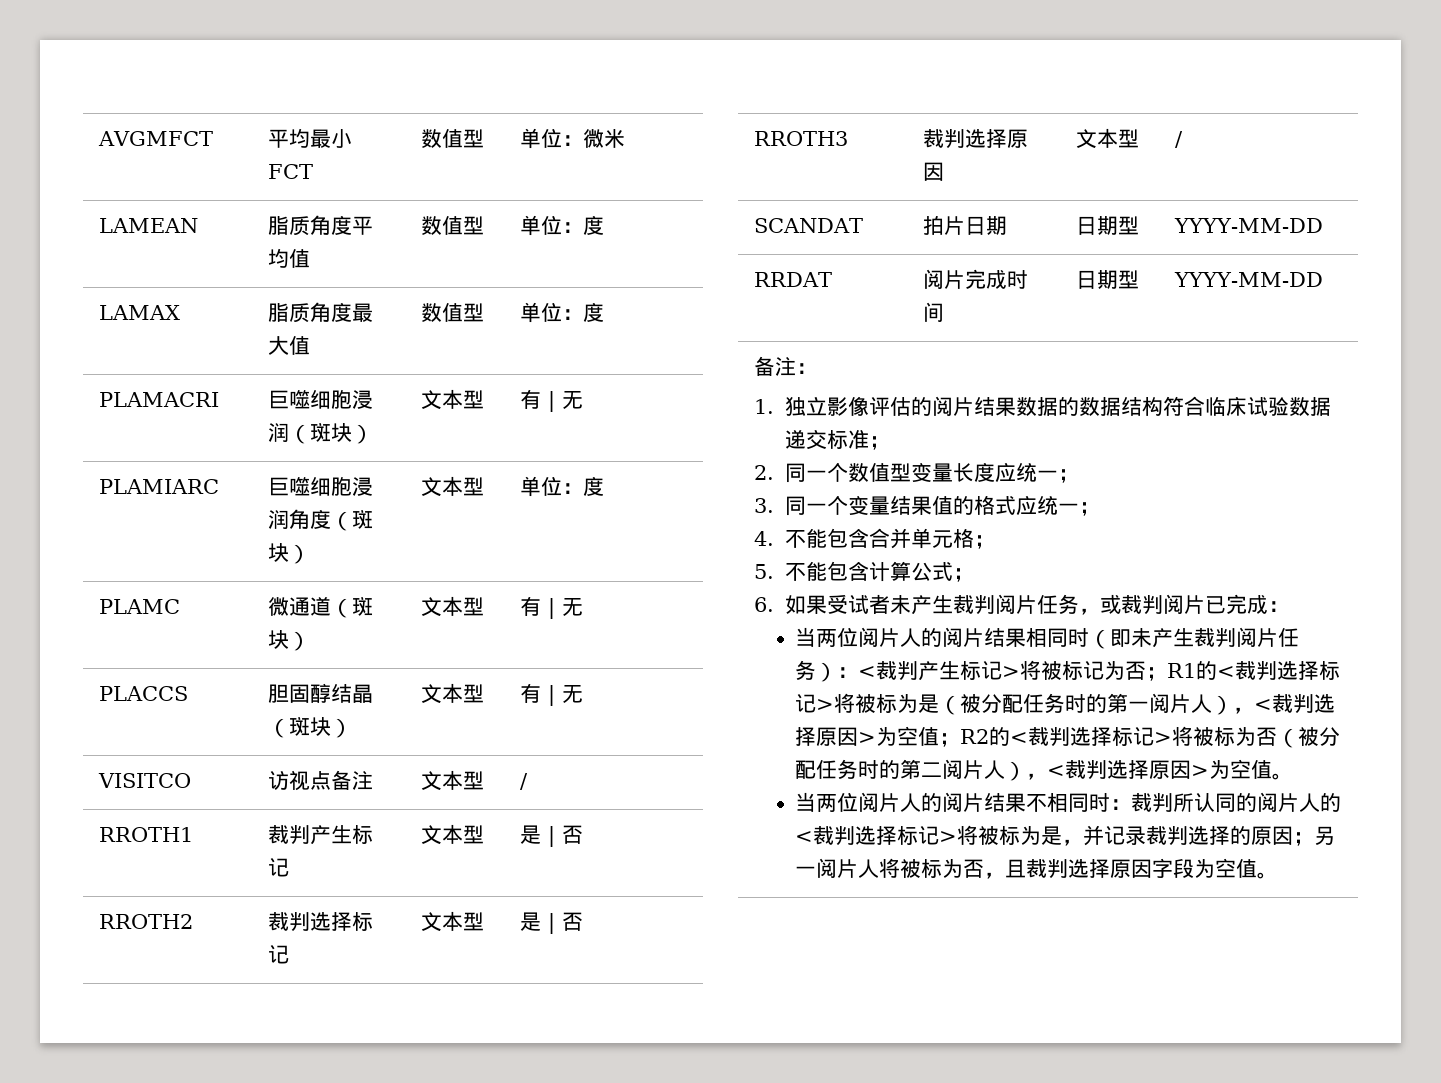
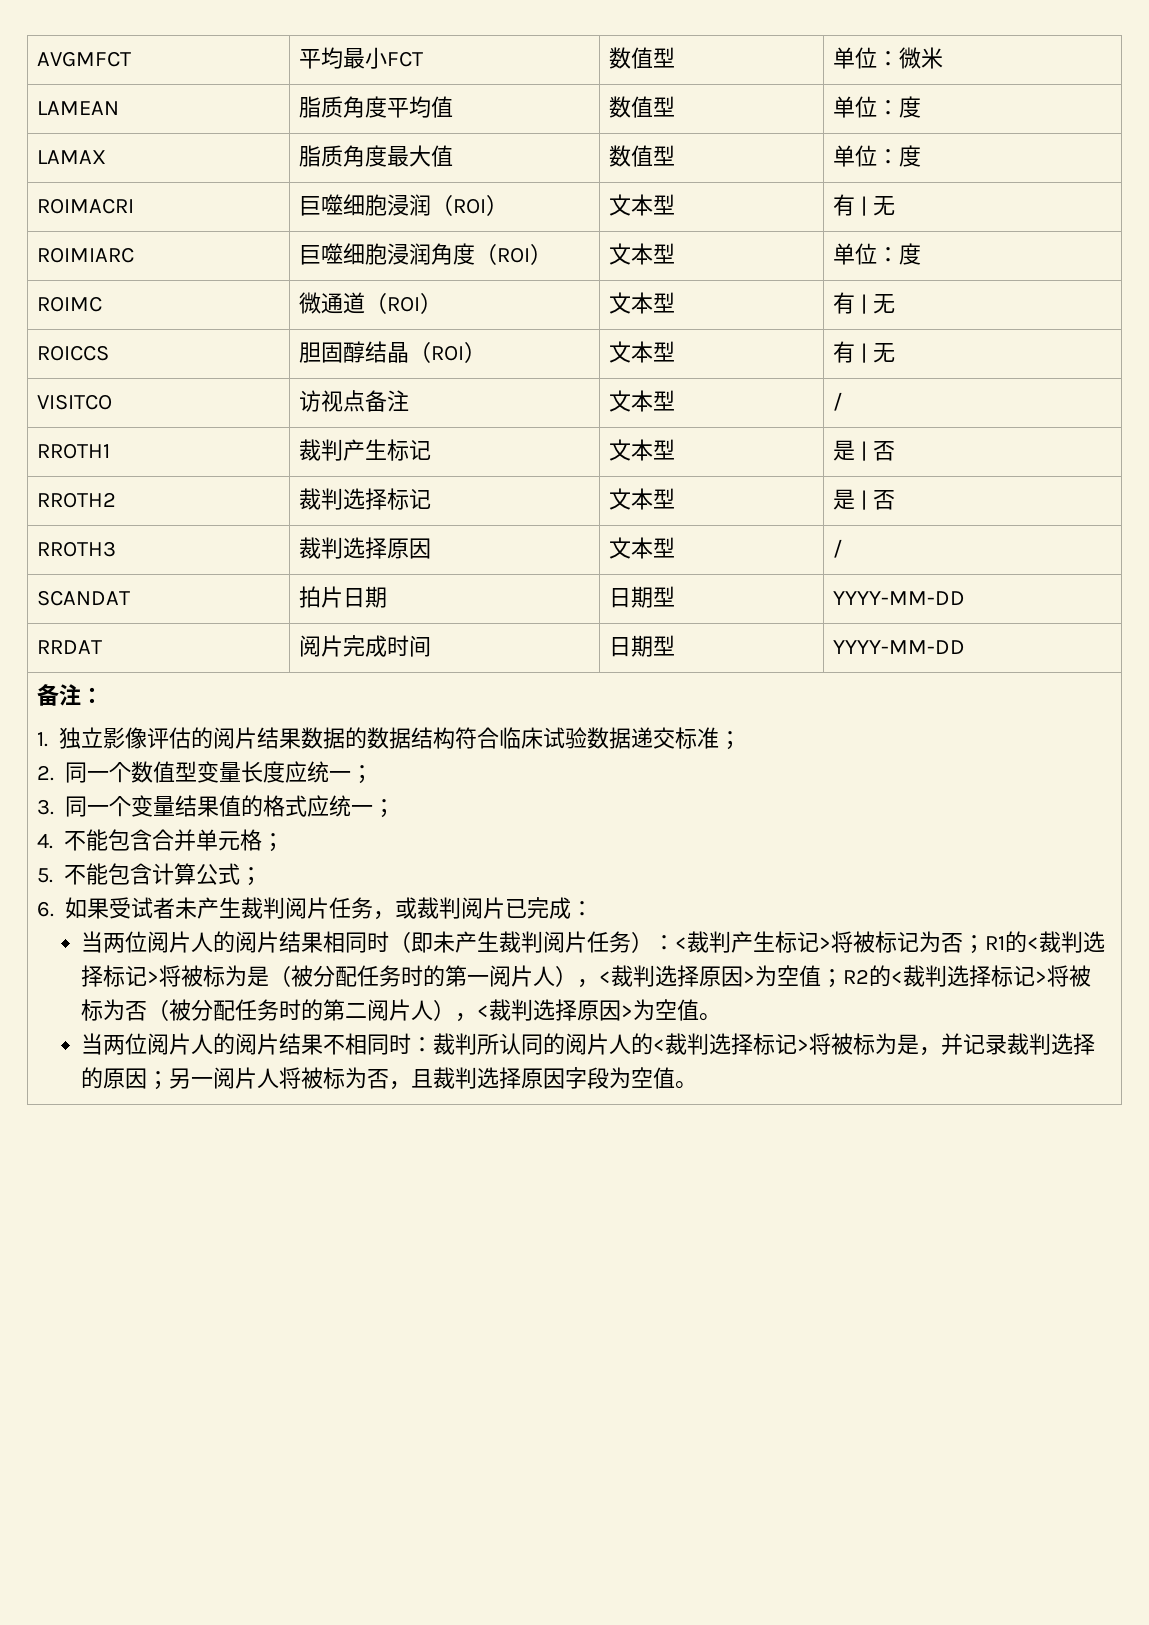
[99,392,220,407] PLAMACRI -> [37,198,135,214] ROIMACRI
[310,423,374,444] [421,389,485,410] [520,389,584,412] [99,479,220,494] 斑块） | 文本型 | 有 | 无 // PLAMIARC -> [453,195,509,216] [609,194,676,216] [833,194,896,216] [37,247,135,263] ROI） | 文本型 | 有 | 无 // ROIMIARC
[352,510,374,529] [268,543,290,562] 斑块 -> [497,247,531,263] ROI
[99,599,181,614] PLAMC -> [37,296,103,312] ROIMC
[352,597,374,616] [268,630,311,651] [421,596,485,617] [520,596,584,619] [99,686,189,701] 斑块） | 文本型 | 有 | 无 // PLACCS -> [387,293,443,314] [609,292,676,314] [833,292,896,314] [37,345,110,361] ROI） | 文本型 | 有 | 无 // ROICCS
[289,717,332,736] 斑块 -> [431,345,465,361] ROI

